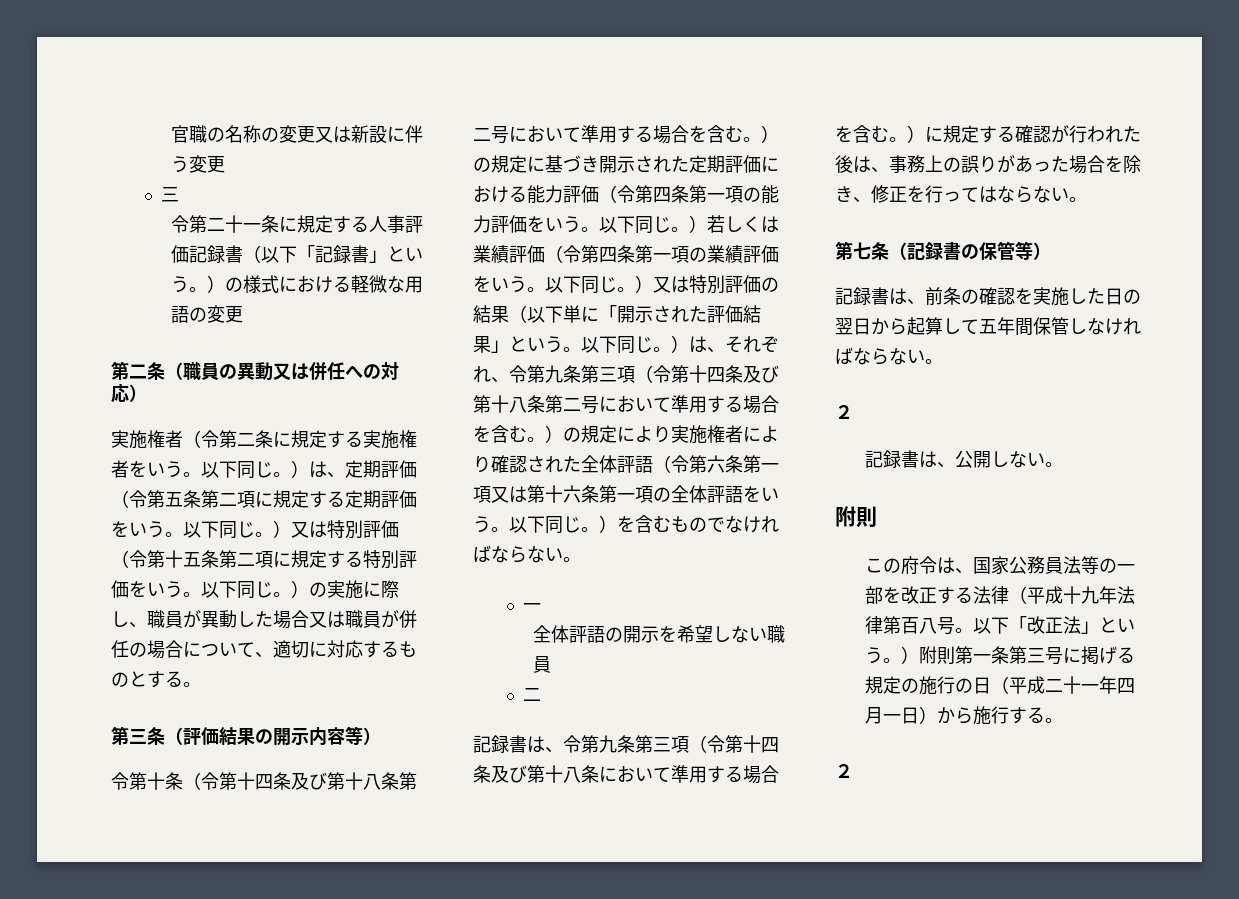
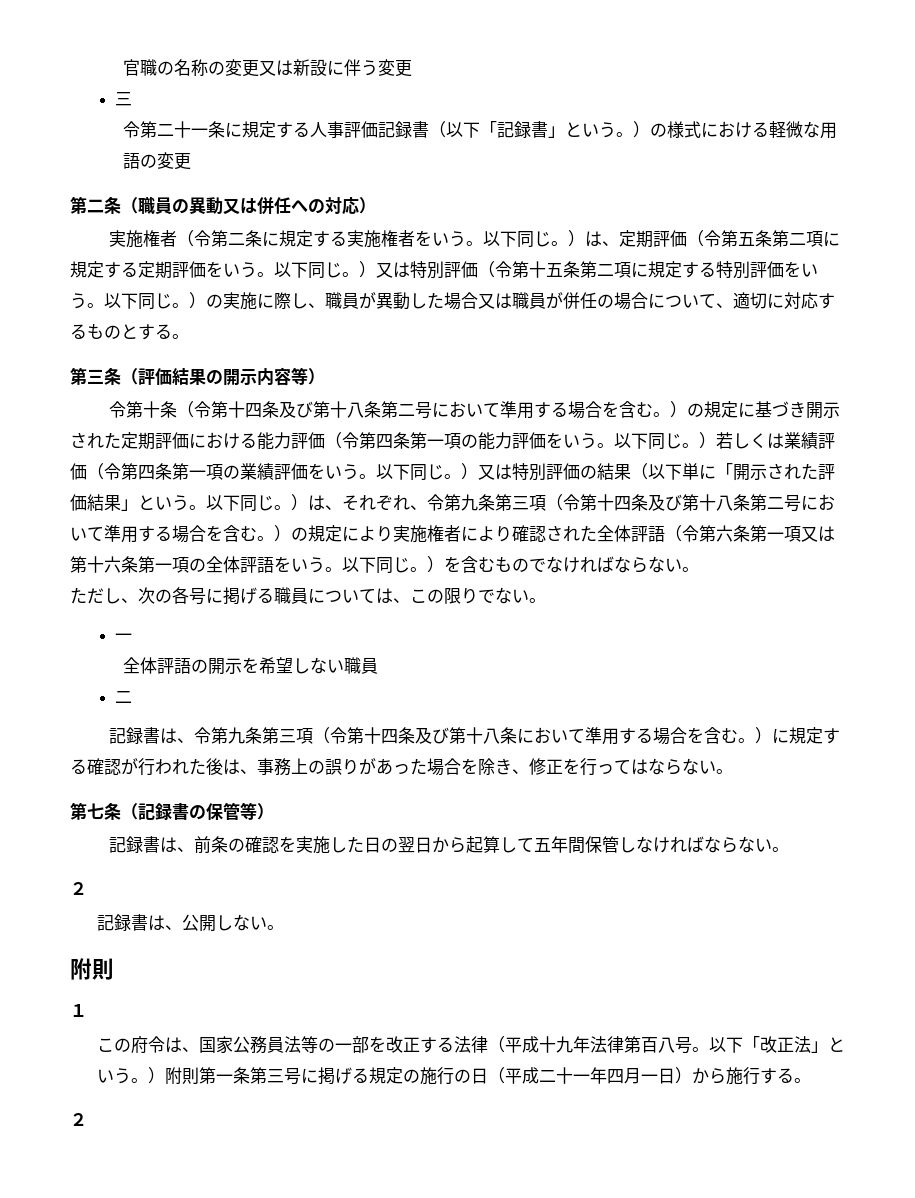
(581, 559) none -> [70,587,546,605] // ただし、次の各号に掲げる職員については、この限りでない。
(877, 517) none -> [70,1004,87,1017] // １

